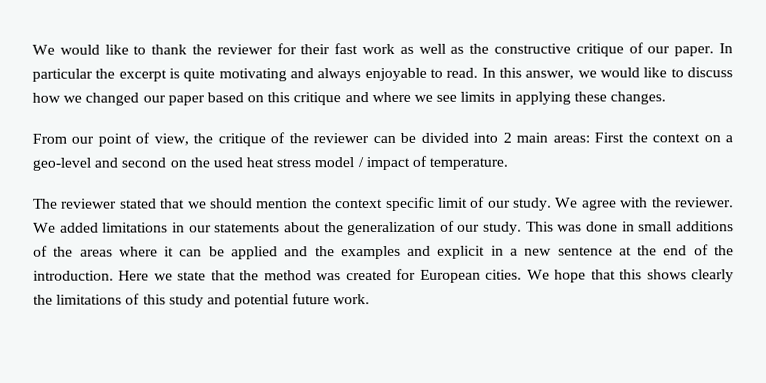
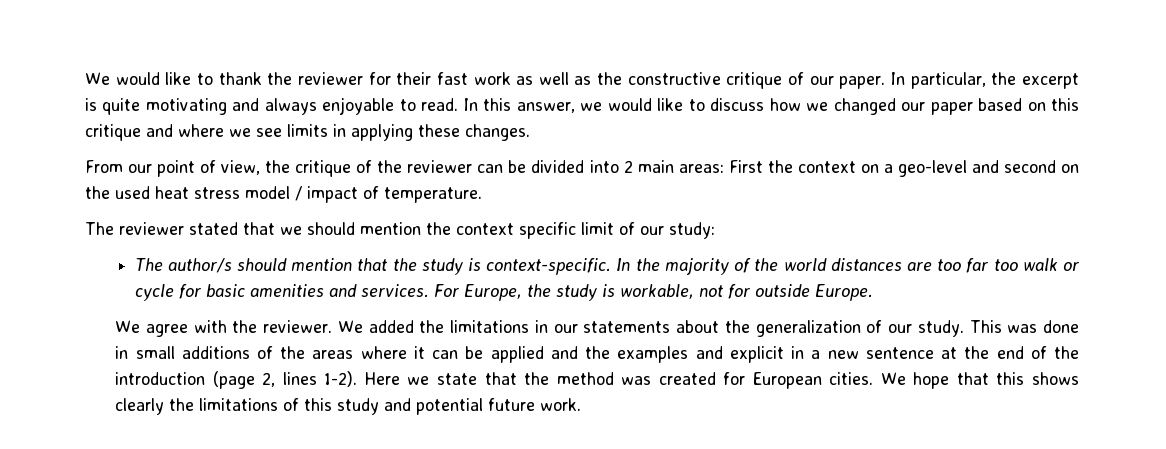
[32,68,93,82] particular -> [910,72,986,89] particular,
[513,197,553,211] study. -> [669,222,715,239] [134,258,1079,275] [134,284,873,301] study: // The author/s should mention that the study is context-specific. In the majority of the world distances are too far too walk or cycle for basic amenities and services. For Europe, the study is workable, not for outside Europe. //
(99, 227) none -> [419,320,445,333] the
[33,270,114,281] introduction. -> [115,371,358,389] introduction (page 2, lines 1-2).

